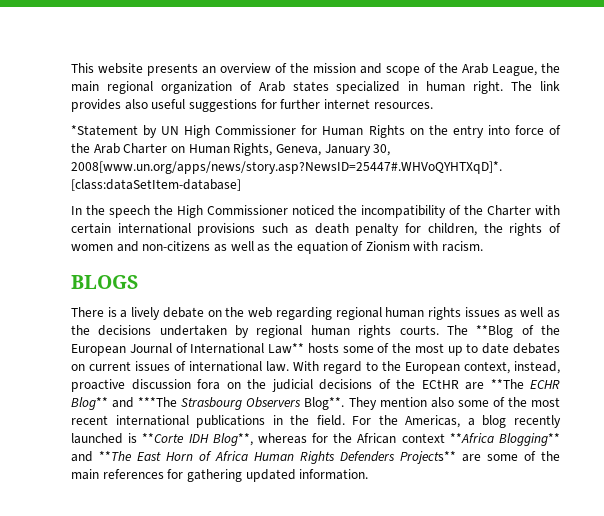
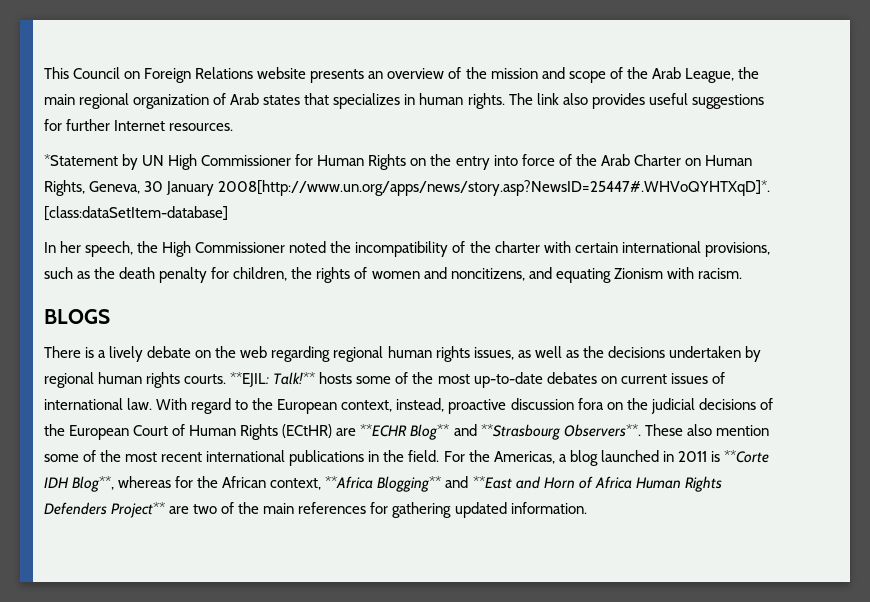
(94, 68) none -> [73,67,254,83] Council on Foreign Relations
[336,81,401,94] specialized -> [304,93,401,109] that specializes
[473,81,504,94] right. -> [467,93,505,109] rights.
[71,99,148,112] provides also -> [562,93,645,109] also provides
[323,99,370,109] internet -> [114,120,166,131] Internet
[324,144,391,156] [71,161,502,174] January 30, 2008[www.un.org/apps/news/story.asp?NewsID=25447#.WHVoQYHTXqD]*. -> [144,180,771,196] 30 January 2008[http://www.un.org/apps/news/story.asp?NewsID=25447#.WHVoQYHTXqD]*.
[85,205,150,218] the speech -> [60,241,134,257] her speech,
[291,205,335,216] noticed -> [289,241,327,253] noted
[487,205,532,216] Charter -> [494,241,540,253] charter
[197,223,256,236] provisions -> [704,242,770,257] provisions,
(308, 230) none -> [94,267,116,279] the
[142,241,364,254] non-citizens as well as the equation of -> [450,267,611,283] noncitizens, and equating
[464,307,500,317] issues -> [473,347,514,360] issues,
[446,325,561,338] [71,343,305,356] The **Blog of the European Journal of International Law** -> [230,372,316,387] **EJIL: Talk!**
[447,343,510,356] up to date -> [473,372,543,388] up-to-date
[421,379,560,390] [71,397,454,410] ECtHR are **The ECHR Blog** and ***The Strasbourg Observers Blog**. They mention also -> [69,424,769,440] European Court of Human Rights (ECtHR) are **ECHR Blog** and **Strasbourg Observers**. These also mention
[514,415,562,428] [71,433,123,444] recently launched -> [600,450,707,462] launched in 2011
[401,433,445,443] context -> [270,478,322,490] context,
[99,451,161,461] **The East -> [472,476,541,489] **East and
[400,451,518,464] Projects** are some -> [111,502,218,518] Project** are two

